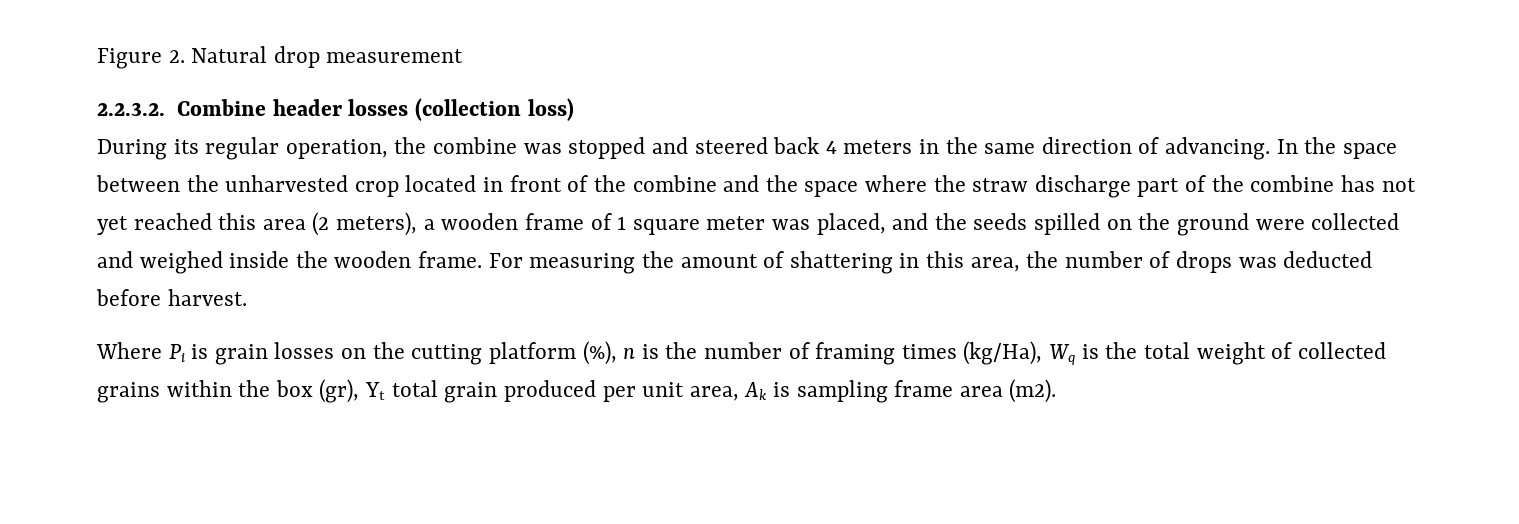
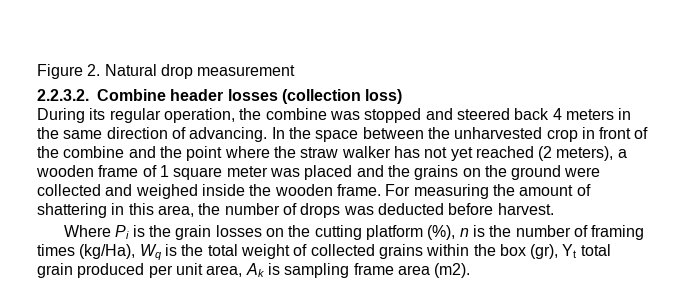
[405,175,477,192] located -> (578, 135) none
[804,181,859,197] space -> [186,146,223,161] point
[1034,175,1335,198] discharge part of the combine -> [341,146,391,158] walker
[218,213,306,230] this area -> (534, 152) none
[816,213,1101,235] placed, and the seeds spilled -> [304,165,459,180] placed and the grains
(209, 351) none -> [149,225,172,237] the

